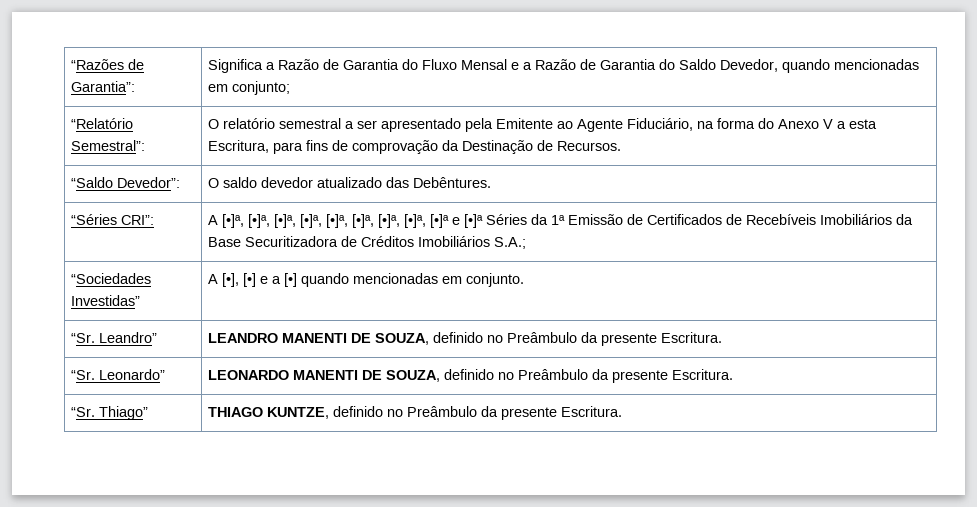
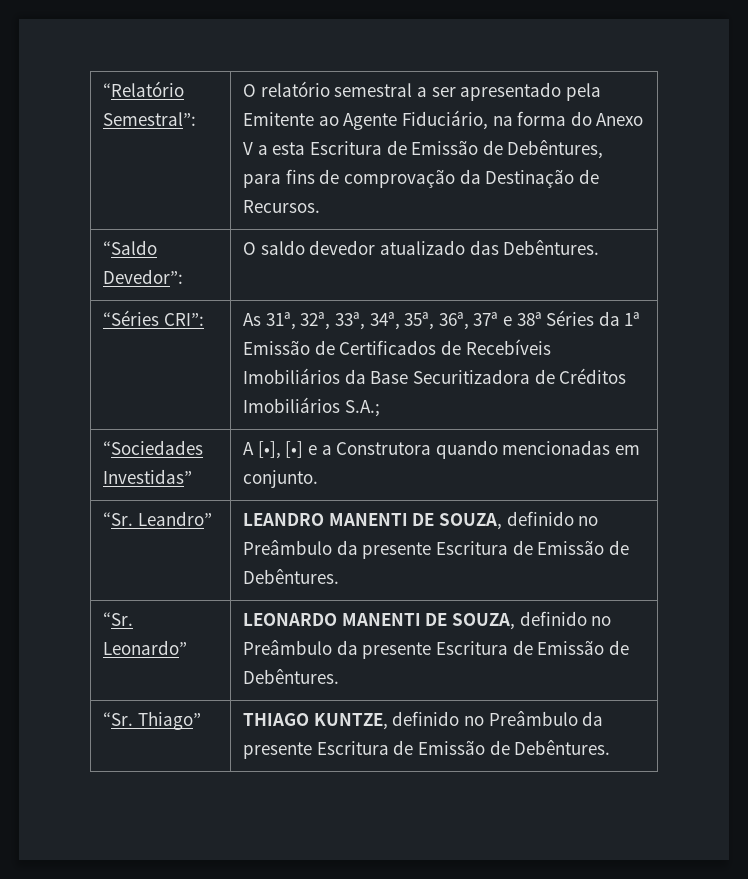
[70,59,144,70] [70,81,135,92] [207,59,919,73] [207,81,290,95] “Razões de Garantia”: | Significa a Razão de Garantia do Fluxo Mensal e a Razão de Garantia do Saldo Devedor, quando mencionadas em conjunto; // -> (103, 89) none
[207,140,269,153] Escritura, -> [310,140,604,159] Escritura de Emissão de Debêntures,
[207,214,483,228] A [•]ª, [•]ª, [•]ª, [•]ª, [•]ª, [•]ª, [•]ª, [•]ª, [•]ª e [•]ª -> [243,312,542,330] As 31ª, 32ª, 33ª, 34ª, 35ª, 36ª, 37ª e 38ª
[283,273,297,287] [•] -> [336,442,432,455] Construtora
[660,332,722,343] Escritura. -> [436,540,629,555] [243,569,340,584] Escritura de Emissão de Debêntures.
[671,369,733,380] Escritura. -> [436,640,629,655] [243,669,340,684] Escritura de Emissão de Debêntures.
[560,406,622,417] Escritura. -> [316,740,611,755] Escritura de Emissão de Debêntures.

